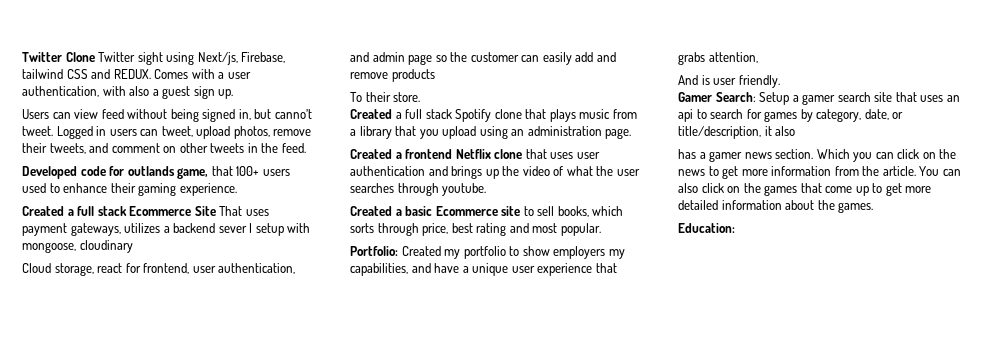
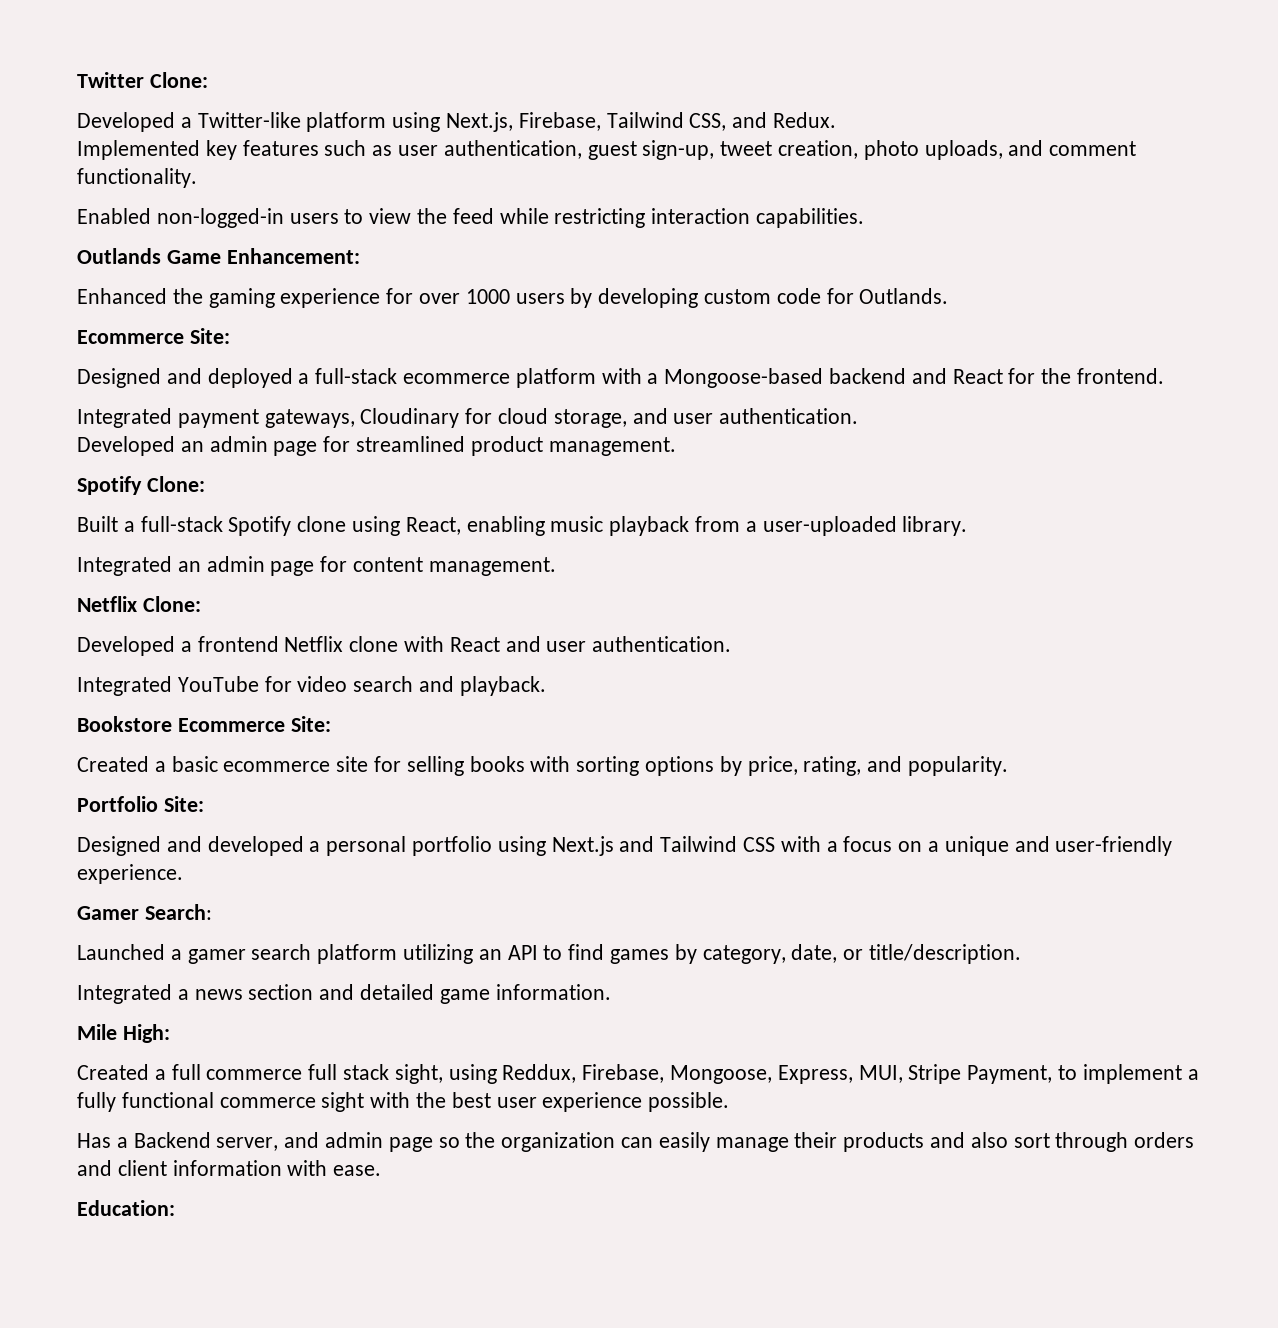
[22,52,286,65] [22,69,251,79] [22,86,234,99] [22,109,312,122] [22,126,312,139] [22,143,306,154] [22,166,290,179] [22,183,237,196] [22,206,269,216] [22,223,311,236] [22,240,133,253] [22,263,296,276] Twitter Clone Twitter sight using Next/js, Firebase, tailwind CSS and REDUX. Comes with a user authentication, with also a guest sign up. // Users can view feed without being signed in, but canno’t tweet. Logged in users can tweet, upload photos, remove their tweets, and comment on other tweets in the feed. // Developed code for outlands game, that 100+ users used to enhance their gaming experience. // Created a full stack Ecommerce Site That uses payment gateways, utilizes a backend sever I setup with mongoose, cloudinary // Cloud storage, react for frontend, user authentication, -> [77,72,208,88] [77,112,837,132] [77,140,1137,160] [77,168,197,188] [77,208,865,228] [77,248,360,264] [77,288,949,308] [77,328,230,344] [77,368,1165,388] [77,408,859,428] [77,436,676,456] [77,476,205,495] [77,516,968,536] [77,556,556,576] [77,596,201,612] [77,636,732,656] [77,676,546,696] [77,716,331,732] [77,756,1009,776] [77,796,204,812] [77,836,1173,856] [77,864,183,884] [77,904,212,920] [77,944,1022,964] [77,984,611,1004] [77,1024,170,1043] [77,1064,1199,1084] [77,1092,730,1112] [77,1132,279,1151] Twitter Clone: // Developed a Twitter-like platform using Next.js, Firebase, Tailwind CSS, and Redux. // Implemented key features such as user authentication, guest sign-up, tweet creation, photo uploads, and comment functionality. // Enabled non-logged-in users to view the feed while restricting interaction capabilities. // Outlands Game Enhancement: // Enhanced the gaming experience for over 1000 users by developing custom code for Outlands. // Ecommerce Site: // Designed and deployed a full-stack ecommerce platform with a Mongoose-based backend and React for the frontend. // Integrated payment gateways, Cloudinary for cloud storage, and user authentication. // Developed an admin page for streamlined product management. // Spotify Clone: // Built a full-stack Spotify clone using React, enabling music playback from a user-uploaded library. // Integrated an admin page for content management. // Netflix Clone: // Developed a frontend Netflix clone with React and user authentication. // Integrated YouTube for video search and playback. // Bookstore Ecommerce Site: // Created a basic ecommerce site for selling books with sorting options by price, rating, and popularity. // Portfolio Site: // Designed and developed a personal portfolio using Next.js and Tailwind CSS with a focus on a unique and user-friendly experience. // Gamer Search: // Launched a gamer search platform utilizing an API to find games by category, date, or title/description. // Integrated a news section and detailed game information. // Mile High: // Created a full commerce full stack sight, using Reddux, Firebase, Mongoose, Express, MUI, Stripe Payment, to implement a fully functional commerce sight with the best user experience possible. // Has a Backend server,
[470,52,519,62] customer -> [501,1132,616,1152] organization
[575,52,616,62] [350,69,435,82] [350,92,421,102] [350,109,637,122] [350,126,632,139] [350,149,600,159] [350,166,640,179] [350,183,487,196] [350,206,624,217] [350,223,601,236] [350,246,625,259] [350,263,617,276] [678,52,758,65] [678,75,780,88] [678,92,960,105] [678,109,904,122] [678,126,796,139] [678,149,957,162] [678,166,961,179] [678,183,932,196] [678,200,874,213] add and remove products // To their store. // Created a full stack Spotify clone that plays music from a library that you upload using an administration page. // Created a frontend Netflix clone that uses user authentication and brings up the video of what the user searches through youtube. // Created a basic Ecommerce site to sell books, which sorts through price, best rating and most popular. // Portfolio: Created my portfolio to show employers my capabilities, and have a unique user experience that grabs attention, // And is user friendly. // Gamer Search: Setup a gamer search site that uses an api to search for games by category, date, or title/description, it also // has a gamer news section. Which you can click on the news to get more information from the article. You can also click on the games that come up to get more detailed information about the games. -> [715,1132,1195,1152] [77,1160,382,1176] manage their products and also sort through orders and client information with ease.

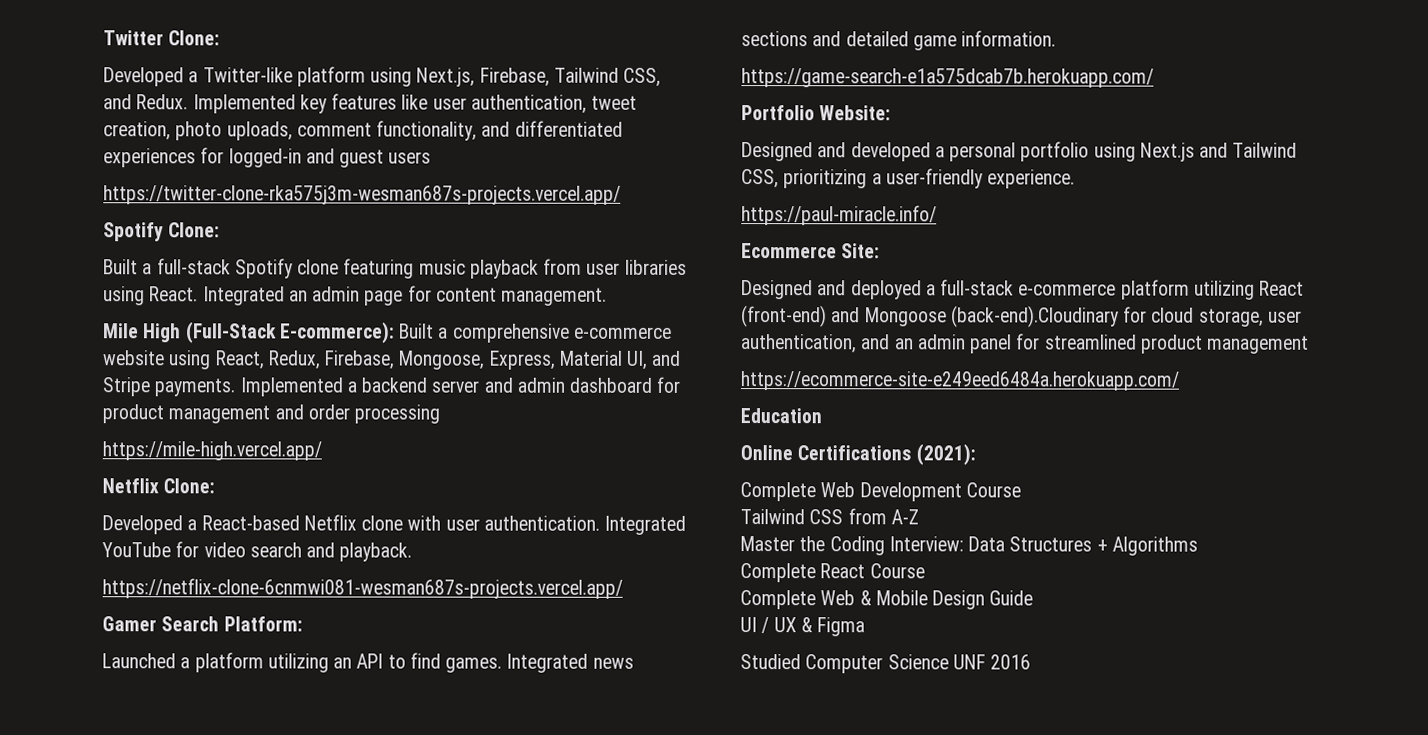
(837, 120) // -> (189, 102) none
[324,140,1137,160] [77,168,197,188] [77,208,865,228] [77,248,360,264] [77,288,949,308] [77,328,230,344] [77,368,1165,388] [77,408,859,428] [77,436,676,456] such as user authentication, guest sign-up, tweet creation, photo uploads, and comment functionality. // Enabled non-logged-in users to view the feed while restricting interaction capabilities. // Outlands Game Enhancement: // Enhanced the gaming experience for over 1000 users by developing custom code for Outlands. // Ecommerce Site: // Designed and deployed a full-stack ecommerce platform with a Mongoose-based backend and React for the frontend. // Integrated payment gateways, Cloudinary for cloud storage, and user authentication. // Developed an admin page for streamlined product management. -> [401,94,638,114] [103,120,623,141] [103,147,432,168] [103,185,621,205] like user authentication, tweet creation, photo uploads, comment functionality, and differentiated experiences for logged-in and guest users // https://twitter-clone-rka575j3m-wesman687s-projects.vercel.app/
[352,516,968,536] using React, enabling music playback from a user-uploaded library. // -> [343,258,687,279] [103,286,199,306] featuring music playback from user libraries using React.
(556, 566) none -> [103,321,672,344] [103,350,682,370] [102,376,681,397] [102,404,441,424] [102,441,322,461] // Mile High (Full-Stack E-commerce): Built a comprehensive e-commerce website using React, Redux, Firebase, Mongoose, Express, Material UI, and Stripe payments. Implemented a backend server and admin dashboard for product management and order processing // https://mile-high.vercel.app/
[197,636,279,652] frontend -> [201,515,300,531] React-based
[449,636,732,652] React and user authentication. // -> [445,515,600,531] user authentication.
[77,716,331,732] [77,756,1009,776] Bookstore Ecommerce Site: // Created a basic ecommerce site for selling books with sorting options by price, rating, and popularity. -> [102,578,623,599] [102,616,303,632] [102,652,634,673] [741,30,1057,51] [741,68,1154,88] https://netflix-clone-6cnmwi081-wesman687s-projects.vercel.app/ // Gamer Search Platform: // Launched a platform utilizing an API to find games. Integrated news sections and detailed game information. // https://game-search-e1a575dcab7b.herokuapp.com/
[163,796,204,812] Site: -> [819,105,892,121] Website:
[743,836,1173,856] [77,864,183,884] [77,904,212,920] [77,944,1022,964] [77,984,611,1004] [77,1024,170,1043] [77,1064,1199,1084] [77,1092,730,1112] [77,1132,1195,1152] [77,1160,382,1176] [77,1200,175,1216] CSS with a focus on a unique and user-friendly experience. // Gamer Search: // Launched a gamer search platform utilizing an API to find games by category, date, or title/description. // Integrated a news section and detailed game information. // Mile High: // Created a full commerce full stack sight, using Reddux, Firebase, Mongoose, Express, MUI, Stripe Payment, to implement a fully functional commerce sight with the best user experience possible. // Has a Backend server, and admin page so the organization can easily manage their products and also sort through orders and client information with ease. // Education: -> [741,168,1076,189] [741,205,937,226] [741,243,881,259] [741,279,1305,300] [741,305,1302,328] [741,333,1310,354] [740,371,1179,391] [740,408,822,424] [740,443,976,466] [740,482,1021,502] [740,508,919,525] [740,536,1198,556] [740,563,925,583] [740,590,1034,610] [740,617,866,637] [740,654,1032,674] CSS, prioritizing a user-friendly experience. // https://paul-miracle.info/ // Ecommerce Site: // Designed and deployed a full-stack e-commerce platform utilizing React (front-end) and Mongoose (back-end).Cloudinary for cloud storage, user authentication, and an admin panel for streamlined product management // https://ecommerce-site-e249eed6484a.herokuapp.com/ // Education // Online Certifications (2021): // Complete Web Development Course // Tailwind CSS from A-Z // Master the Coding Interview: Data Structures + Algorithms // Complete React Course // Complete Web & Mobile Design Guide // UI / UX & Figma // Studied Computer Science UNF 2016

